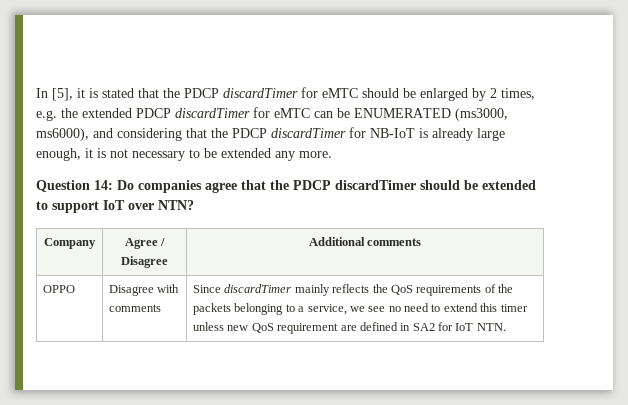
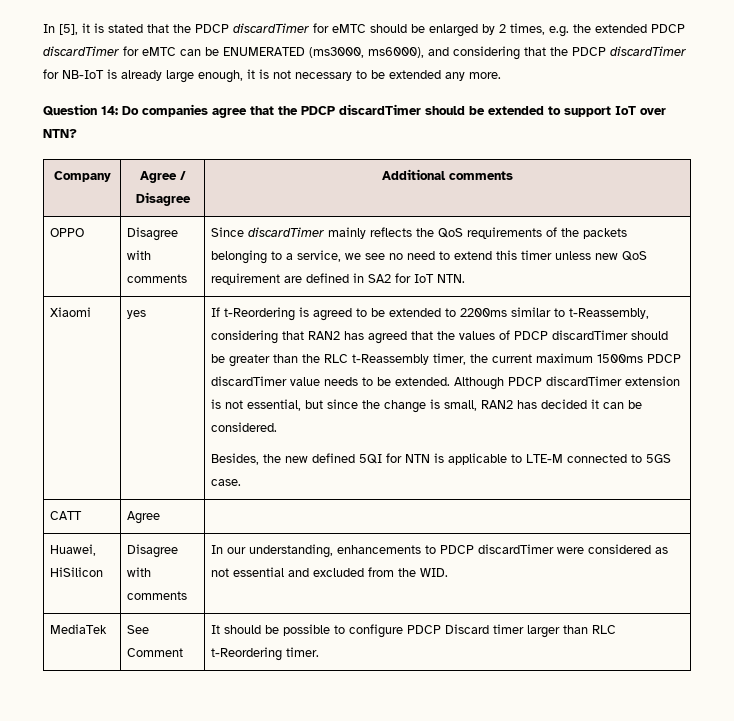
(506, 327) none -> [49,307,91,317] [126,310,146,319] [210,307,649,321] [210,330,668,344] [210,353,681,367] [210,376,680,390] [210,399,642,413] [210,422,277,432] [210,453,671,465] [210,479,241,486] [49,511,82,520] [126,511,160,524] [49,544,96,556] [49,567,103,577] [126,544,178,558] [126,567,151,577] [126,591,187,600] [210,544,668,558] [210,567,448,577] [49,624,107,634] [126,625,149,634] [126,648,183,657] [210,624,616,638] [210,647,319,661] // Xiaomi | yes | If t-Reordering is agreed to be extended to 2200ms similar to t-Reassembly, considering that RAN2 has agreed that the values of PDCP discardTimer should be greater than the RLC t-Reassembly timer, the current maximum 1500ms PDCP discardTimer value needs to be extended. Although PDCP discardTimer extension is not essential, but since the change is small, RAN2 has decided it can be considered. // Besides, the new defined 5QI for NTN is applicable to LTE-M connected to 5GS case. // CATT | Agree | // Huawei, HiSilicon | Disagree with comments | In our understanding, enhancements to PDCP discardTimer were considered as not essential and excluded from the WID. // MediaTek | See Comment | It should be possible to configure PDCP Discard timer larger than RLC t-Reordering timer.

